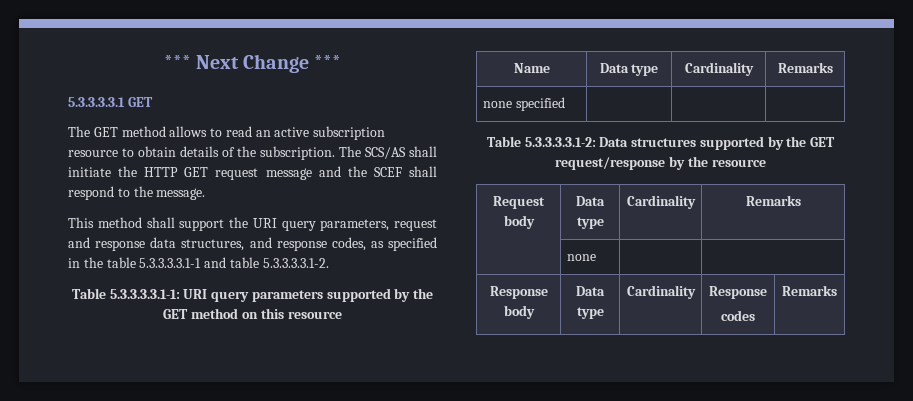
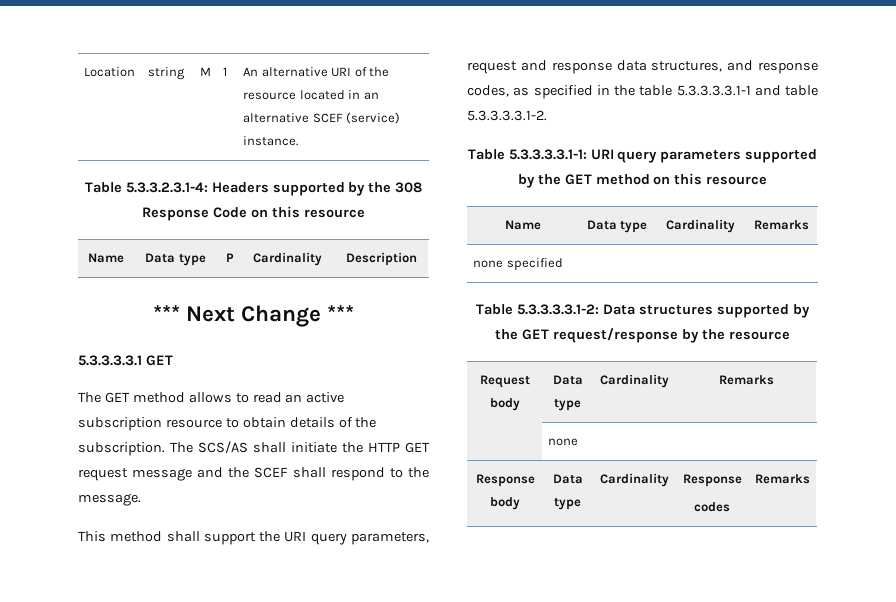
(163, 62) none -> [84,67,136,77] [148,67,186,80] [199,67,211,76] [223,67,228,76] [243,67,390,77] [243,90,379,100] [243,112,401,124] [243,136,299,146] [84,182,423,196] [142,206,365,221] [88,253,124,263] [145,253,206,266] [225,253,234,262] [253,252,322,266] [345,252,417,266] Location | string | M | 1 | An alternative URI of the resource located in an alternative SCEF (service) instance. // Table 5.3.3.2.3.1-4: Headers supported by the 308 Response Code on this resource // Name | Data type | P | Cardinality | Description //

